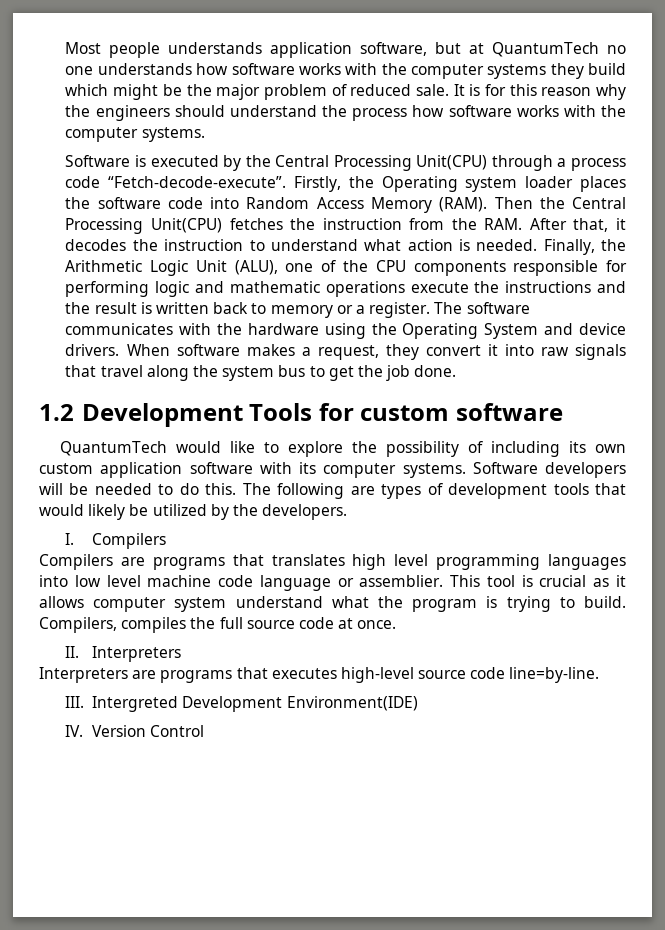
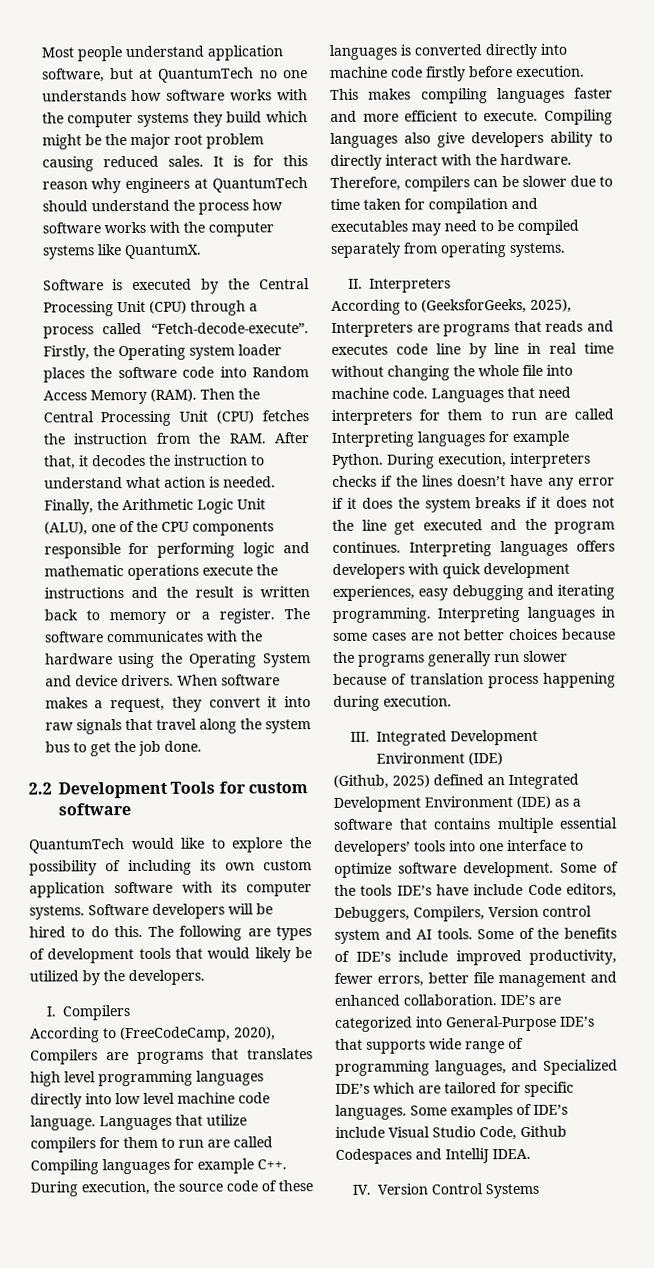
[168,42,263,54] understands -> [124,45,204,58] understand
[263,84,449,100] problem of reduced sale. -> [173,133,264,149] [41,155,204,172] root problem causing reduced sales.
[65,105,170,121] the engineers -> [125,177,308,194] engineers at QuantumTech
[141,127,205,142] systems. -> [41,244,202,260] systems like QuantumX.
[416,155,488,170] Unit(CPU) -> [116,300,187,314] Unit (CPU)
[65,176,101,188] code -> [102,322,143,335] called
[151,218,223,233] Unit(CPU) -> [179,410,255,424] Unit (CPU)
[39,404,74,421] 1.2 -> [28,782,52,795] 2.2
[94,483,152,495] needed -> [29,926,66,938] hired
(166, 541) none -> [30,1026,276,1043] According to (FreeCodeCamp, 2020),
(626, 562) none -> [30,1093,82,1109] directly
[259,575,626,591] [39,596,626,612] [39,617,397,633] [65,646,181,662] [39,667,600,683] [65,696,418,712] language or assemblier. This tool is crucial as it allows computer system understand what the program is trying to build. Compilers, compiles the full source code at once. // II. Interpreters // Interpreters are programs that executes high-level source code line=by-line. // III. Intergreted Development Environment(IDE) -> [30,1114,247,1131] [30,1136,273,1153] [30,1158,287,1175] [30,1180,313,1197] [329,43,567,60] [330,65,585,82] [330,87,613,104] [330,109,613,125] [330,131,613,148] [330,153,572,170] [330,175,613,192] [330,197,538,214] [330,219,579,236] [330,242,566,258] [347,278,451,293] [331,298,572,315] [331,320,614,337] [331,342,614,359] [331,364,573,381] [331,386,571,403] [331,408,614,425] [331,430,570,447] [332,452,591,469] [332,474,615,490] [332,496,615,513] [332,518,615,535] [332,540,615,557] [332,562,570,579] [332,584,615,601] [332,606,615,623] [332,628,616,641] [333,650,568,667] [333,672,616,689] [333,695,452,711] [349,729,538,746] [375,752,503,766] [333,773,579,790] [333,795,581,812] [333,817,618,834] [334,839,584,856] [334,861,619,878] [334,883,617,898] [334,905,592,922] [334,927,617,944] [334,949,617,966] [334,971,617,988] [334,994,561,1006] [335,1015,595,1032] [335,1037,524,1054] [335,1059,618,1076] [335,1081,574,1097] [335,1103,568,1120] [335,1125,567,1141] [335,1148,531,1164] language. Languages that utilize compilers for them to run are called Compiling languages for example C++. During execution, the source code of these languages is converted directly into machine code firstly before execution. This makes compiling languages faster and more efficient to execute. Compiling languages also give developers ability to directly interact with the hardware. Therefore, compilers can be slower due to time taken for compilation and executables may need to be compiled separately from operating systems. // II. Interpreters // According to (GeeksforGeeks, 2025), Interpreters are programs that reads and executes code line by line in real time without changing the whole file into machine code. Languages that need interpreters for them to run are called Interpreting languages for example Python. During execution, interpreters checks if the lines doesn’t have any error if it does the system breaks if it does not the line get executed and the program continues. Interpreting languages offers developers with quick development experiences, easy debugging and iterating programming. Interpreting languages in some cases are not better choices because the programs generally run slower because of translation process happening during execution. // III. Integrated Development Environment (IDE) // (Github, 2025) defined an Integrated Development Environment (IDE) as a software that contains multiple essential developers’ tools into one interface to optimize software development. Some of the tools IDE’s have include Code editors, Debuggers, Compilers, Version control system and AI tools. Some of the benefits of IDE’s include improved productivity, fewer errors, better file management and enhanced collaboration. IDE’s are categorized into General-Purpose IDE’s that supports wide range of programming languages, and Specialized IDE’s which are tailored for specific languages. Some examples of IDE’s include Visual Studio Code, Github Codespaces and IntelliJ IDEA.
(205, 731) none -> [484,1183,539,1199] Systems

